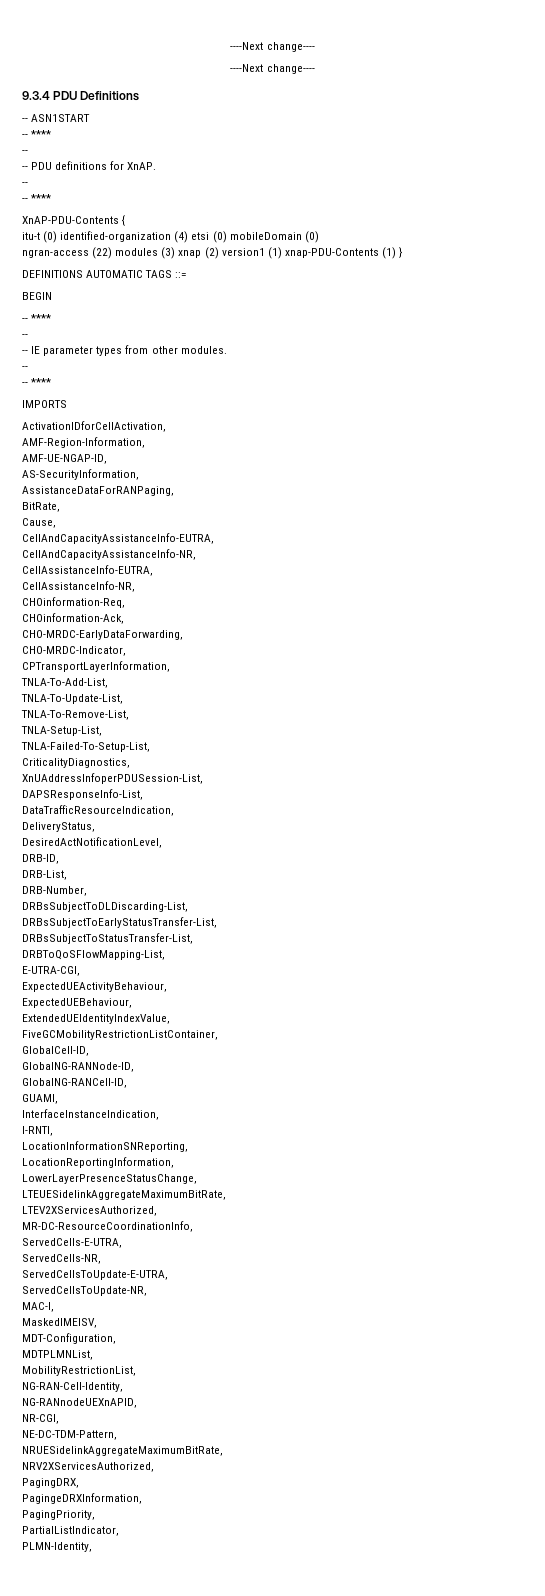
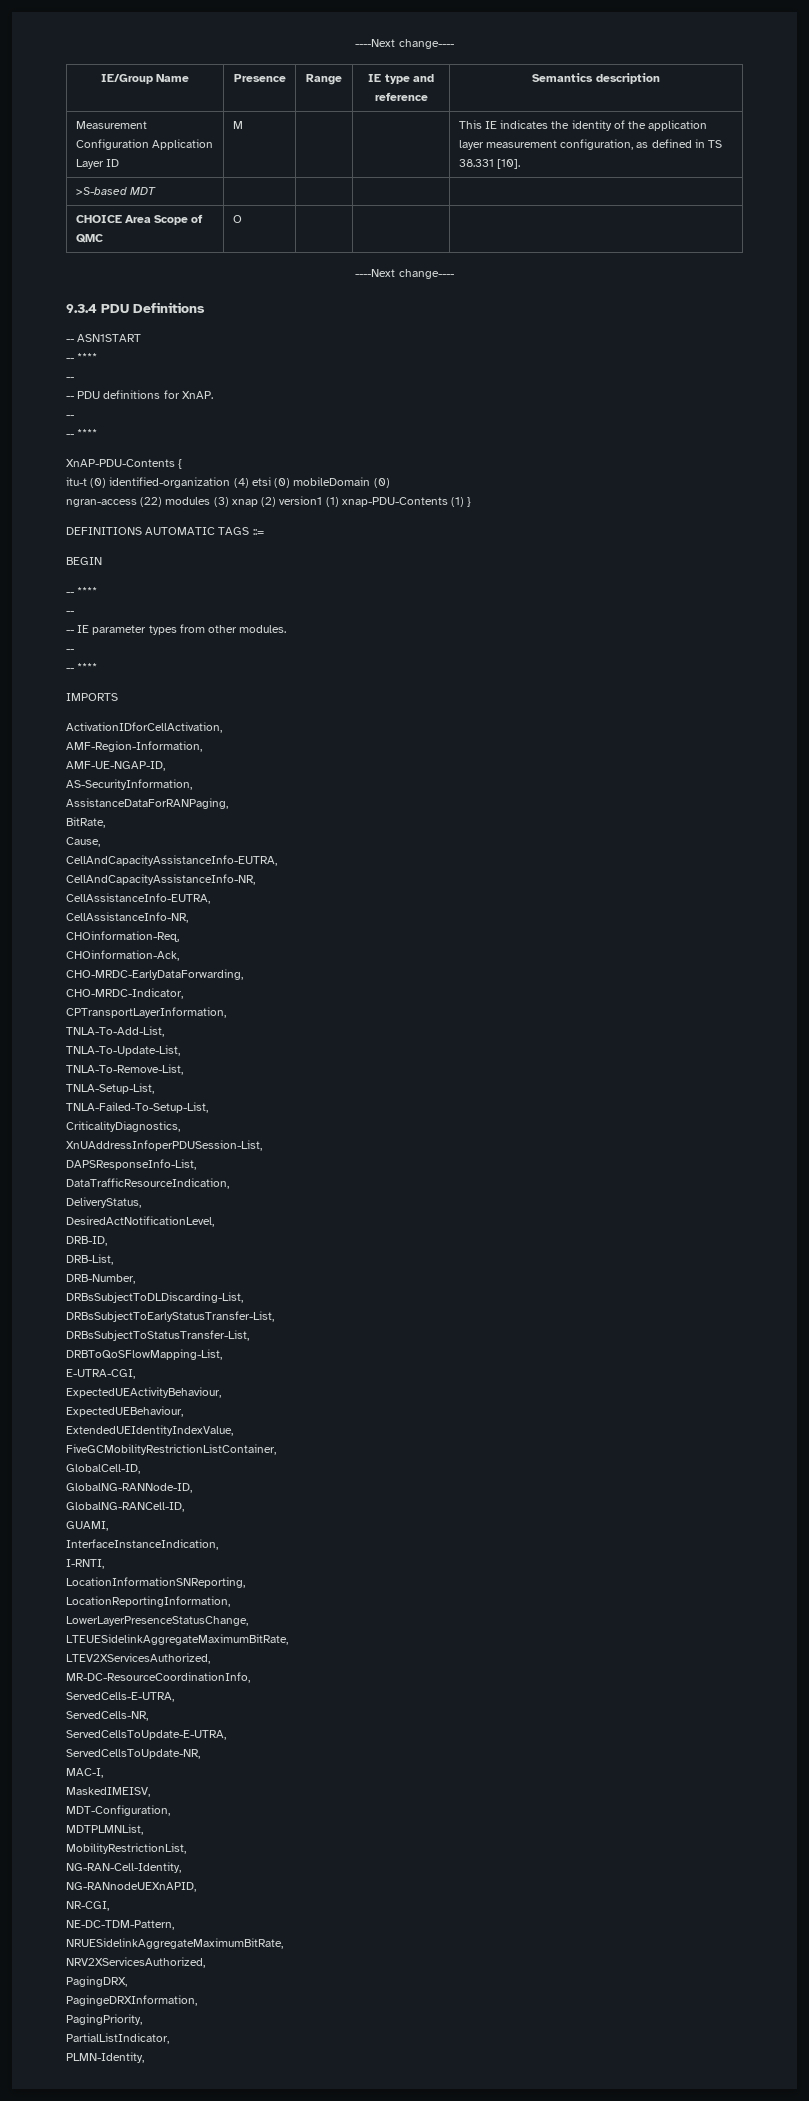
[230,42,315,52] ----Next change---- -> [355,39,454,49] [100,74,190,84] [233,74,286,82] [306,74,342,85] [368,74,434,84] [374,92,428,101] [532,73,660,84] [75,121,147,129] [75,139,213,150] [75,159,119,169] [232,121,243,129] [458,120,708,131] [458,139,722,150] [458,159,520,169] [75,187,156,195] [75,214,204,225] [75,234,103,243] [232,215,242,223] ----Next change---- // IE/Group Name | Presence | Range | IE type and reference | Semantics description // Measurement Configuration Application Layer ID | M | | | This IE indicates the identity of the application layer measurement configuration, as defined in TS 38.331 [10]. // >S-based MDT | | | | // CHOICE Area Scope of QMC | O | | |

